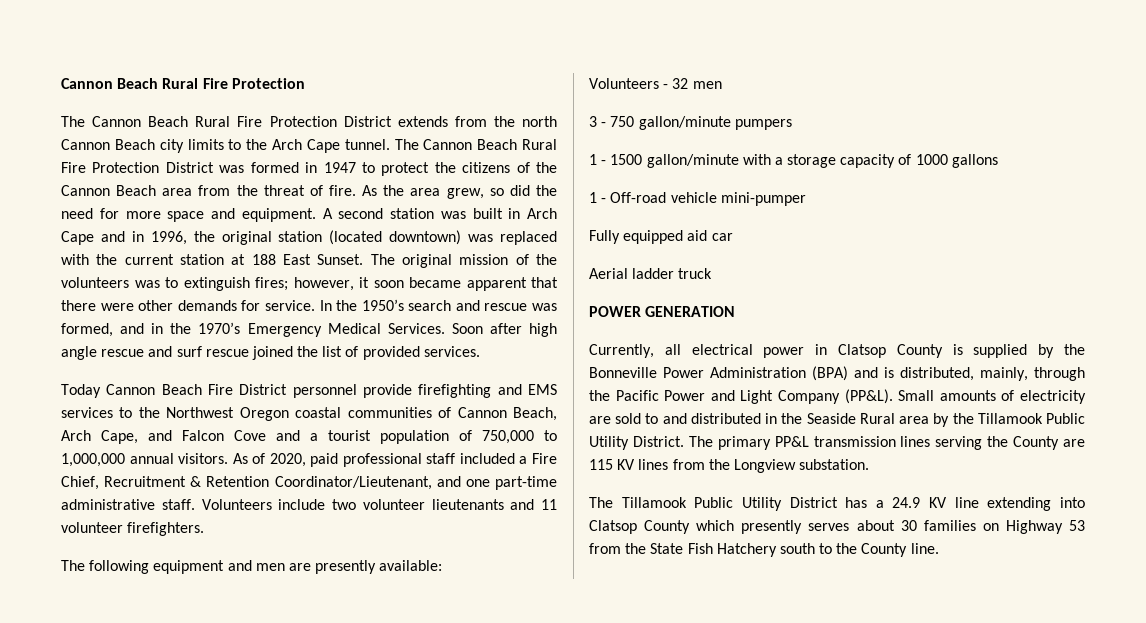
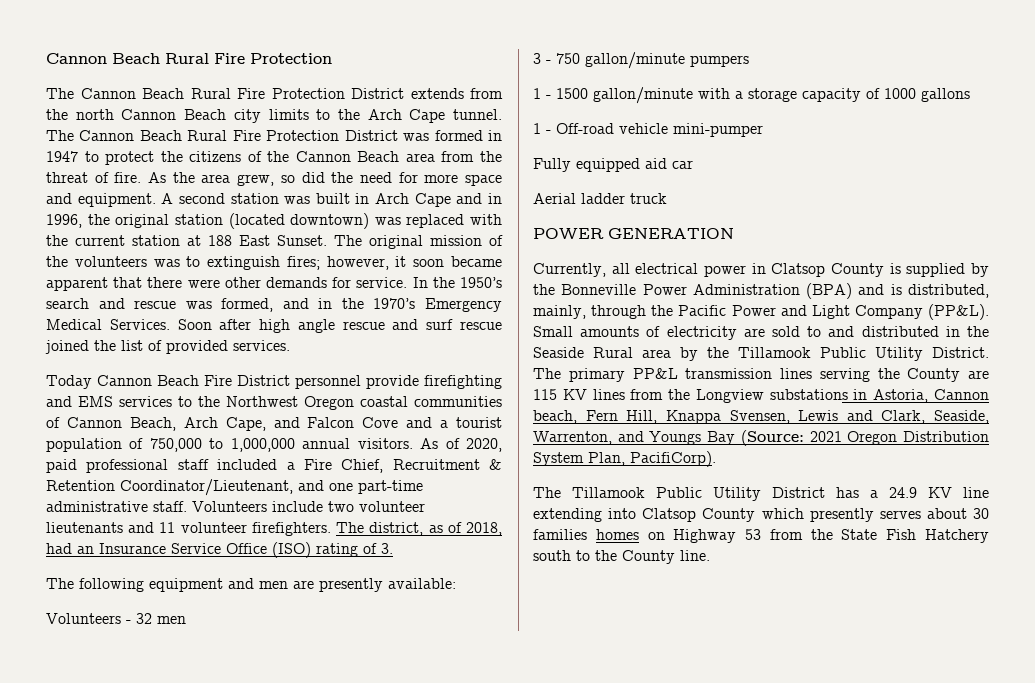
(205, 529) none -> [336,522,503,536] [46,542,393,558] The district, as of 2018, had an Insurance Service Office (ISO) rating of 3.
[799,459,870,470] substation. -> [769,389,989,403] [533,410,989,424] [533,430,989,446] [533,451,716,467] substations in Astoria, Cannon beach, Fern Hill, Knappa Svensen, Lewis and Clark, Seaside, Warrenton, and Youngs Bay (Source: 2021 Oregon Distribution System Plan, PacifiCorp).
(976, 525) none -> [595,529,639,540] homes

